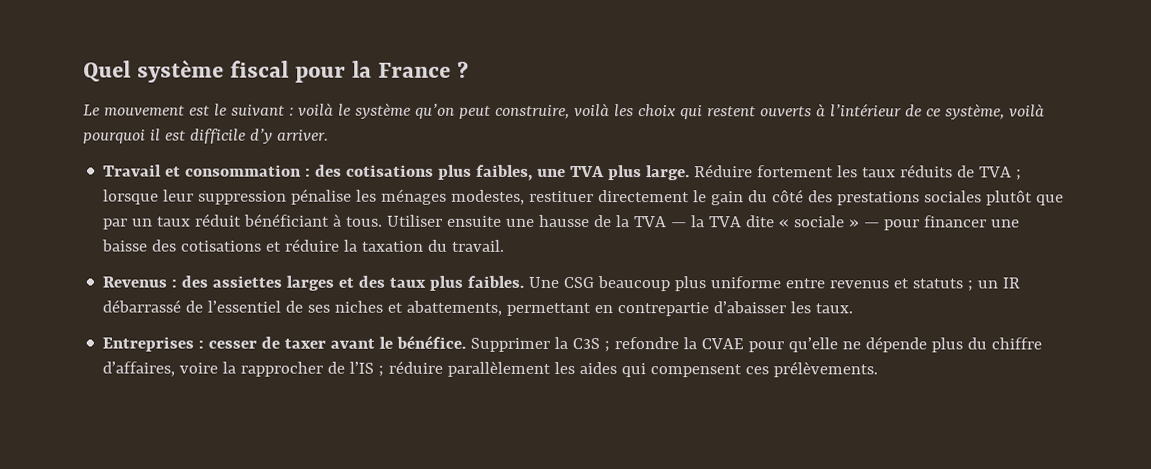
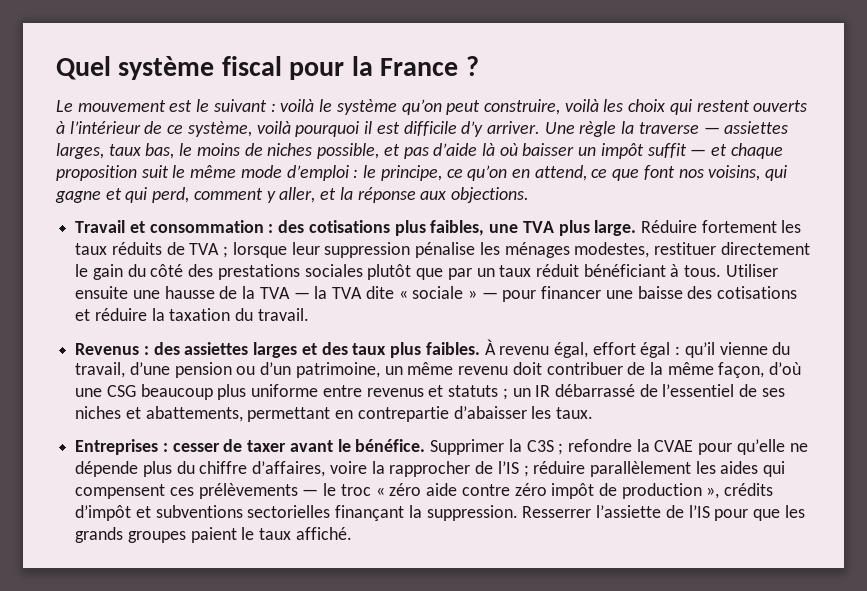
(329, 135) none -> [544,121,789,137] [56,143,783,159] [56,165,788,181] [55,187,529,203] Une règle la traverse — assiettes larges, taux bas, le moins de niches possible, et pas d’aide là où baisser un impôt suffit — et chaque proposition suit le même mode d’emploi : le principe, ce qu’on en attend, ce que font nos voisins, qui gagne et qui perd, comment y aller, et la réponse aux objections.
[528,276,560,288] Une -> [484,339,791,358] [75,362,802,378] [75,388,103,397] À revenu égal, effort égal : qu’il vienne du travail, d’une pension ou d’un patrimoine, un même revenu doit contribuer de la même façon, d’où une
[773,361,879,378] prélèvements. -> [198,483,774,499] [75,505,805,521] [75,527,352,543] prélèvements — le troc « zéro aide contre zéro impôt de production », crédits d’impôt et subventions sectorielles finançant la suppression. Resserrer l’assiette de l’IS pour que les grands groupes paient le taux affiché.

